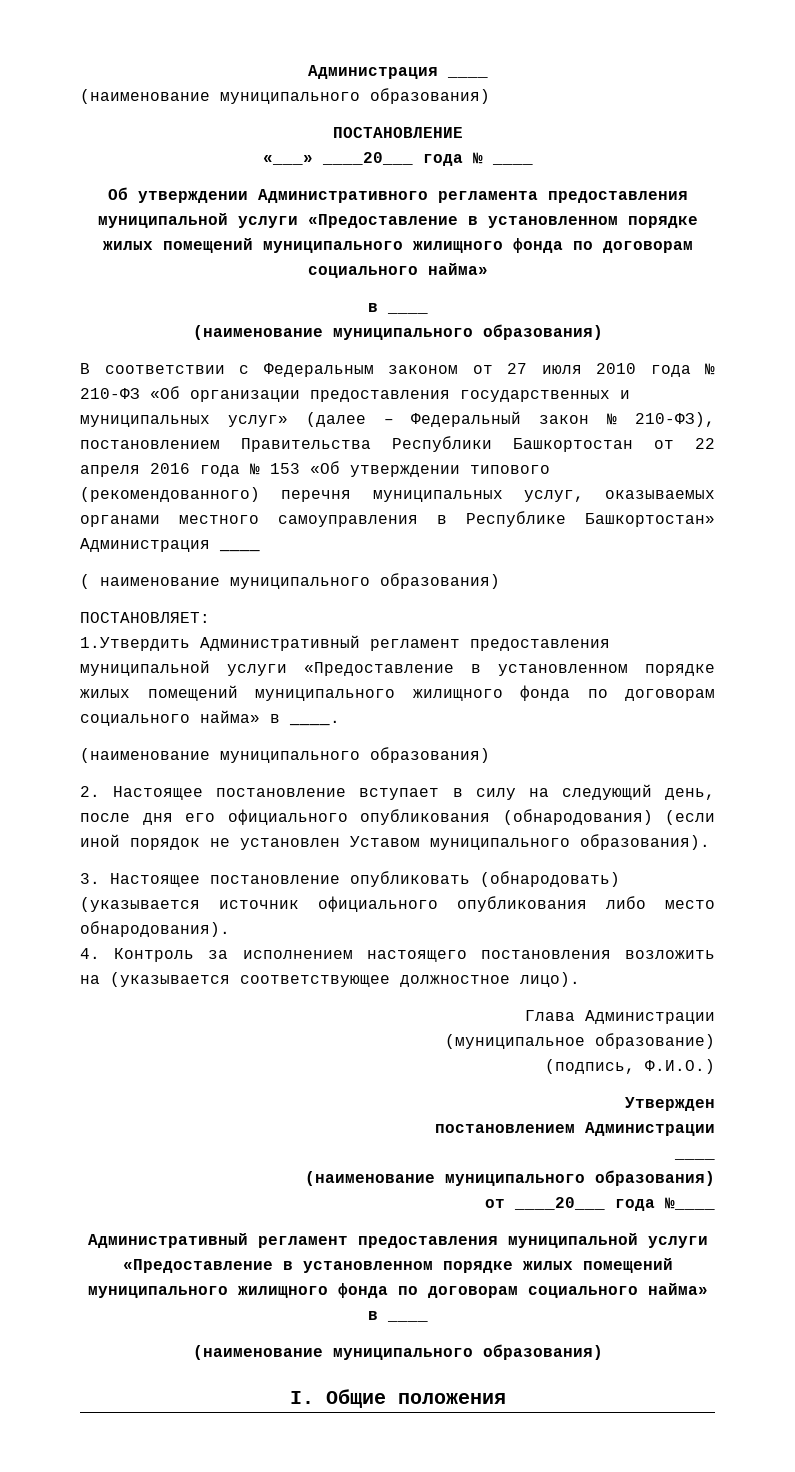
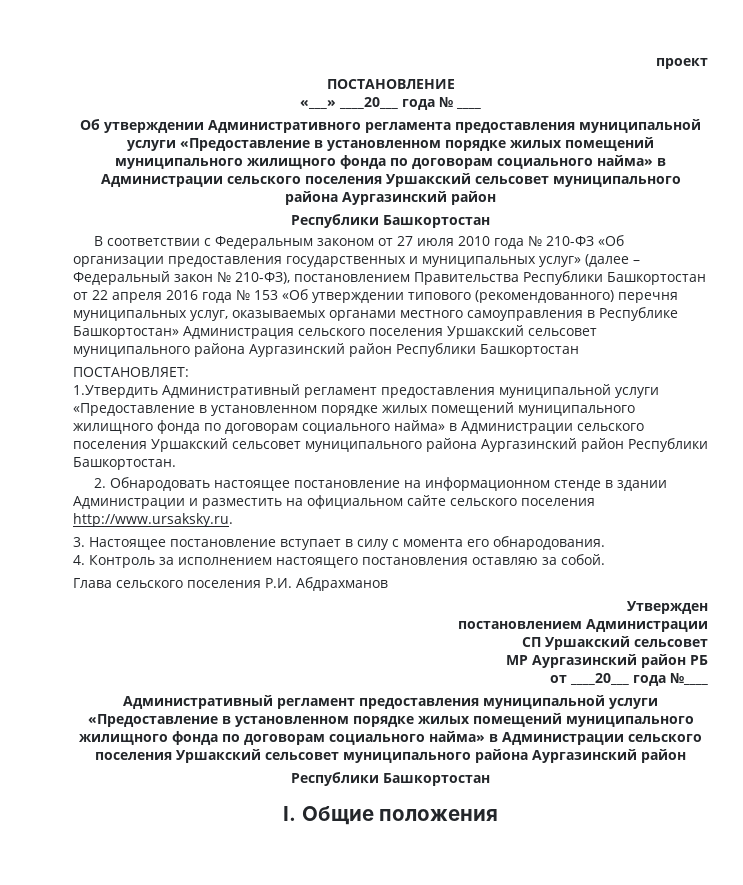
[307,65,488,79] [80,88,490,104] Администрация ____ // (наименование муниципального образования) -> [656,58,708,69] проект
[367,303,378,312] [386,312,428,314] [192,324,603,340] // в ____ // (наименование муниципального образования) -> [657,158,666,166] [100,173,681,187] [285,191,496,205] [291,214,490,228] в Администрации сельского поселения Уршакский сельсовет муниципального района Аургазинский район // Республики Башкортостан
[219,549,260,552] [80,573,500,589] ____ // ( наименование муниципального образования) -> [298,325,597,339] [73,343,579,357] сельского поселения Уршакский сельсовет муниципального района Аургазинский район Республики Башкортостан
[289,720,340,726] [80,747,490,763] [80,786,100,797] ____. // (наименование муниципального образования) // 2. -> [461,421,644,434] [73,438,708,452] [73,457,176,470] [93,477,667,491] [73,495,595,509] [73,513,233,527] [73,537,85,547] Администрации сельского поселения Уршакский сельсовет муниципального района Аургазинский район Республики Башкортостан. // 2. Обнародовать настоящее постановление на информационном стенде в здании Администрации и разместить на официальном сайте сельского поселения http://www.ursaksky.ru. // 3.
[528,784,715,800] [80,809,715,825] [80,834,710,850] [80,871,620,887] [80,896,715,912] [80,921,230,937] на следующий день, после дня его официального опубликования (обнародования) (если иной порядок не установлен Уставом муниципального образования). // 3. Настоящее постановление опубликовать (обнародовать) (указывается источник официального опубликования либо место обнародования). -> [392,536,605,550] с момента его обнародования.
[625,950,715,959] [80,972,580,987] [525,1010,715,1024] [445,1033,715,1049] [545,1059,715,1074] [625,1097,715,1111] [435,1122,715,1136] [674,1158,715,1160] [305,1170,715,1186] возложить на (указывается соответствующее должностное лицо). // Глава Администрации // (муниципальное образование) // (подпись, Ф.И.О.) // Утвержден // постановлением Администрации // ____ // (наименование муниципального образования) -> [472,554,605,565] [73,577,388,591] [627,601,708,614] [458,619,708,632] [522,636,708,650] [506,654,708,668] оставляю за собой. // Глава сельского поселения Р.И. Абдрахманов // Утвержден // постановлением Администрации // СП Уршакский сельсовет // МР Аургазинский район РБ
[386,1320,428,1322] [192,1344,603,1360] ____ // (наименование муниципального образования) -> [502,732,702,745] [95,749,686,763] [291,772,490,786] Администрации сельского поселения Уршакский сельсовет муниципального района Аургазинский район // Республики Башкортостан

